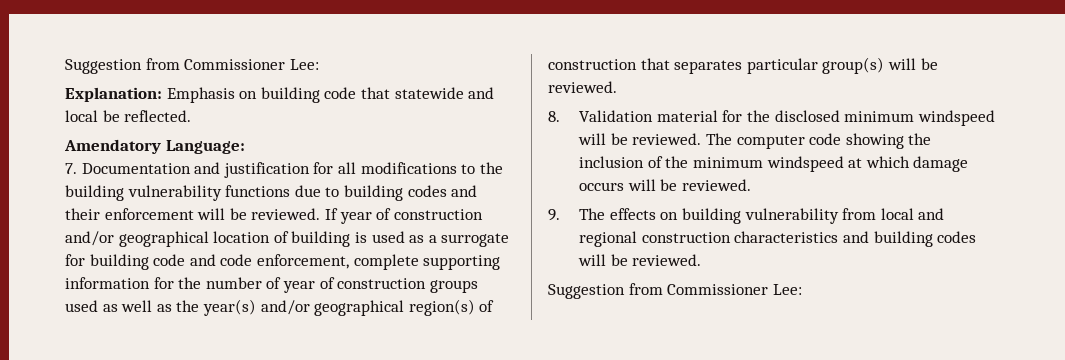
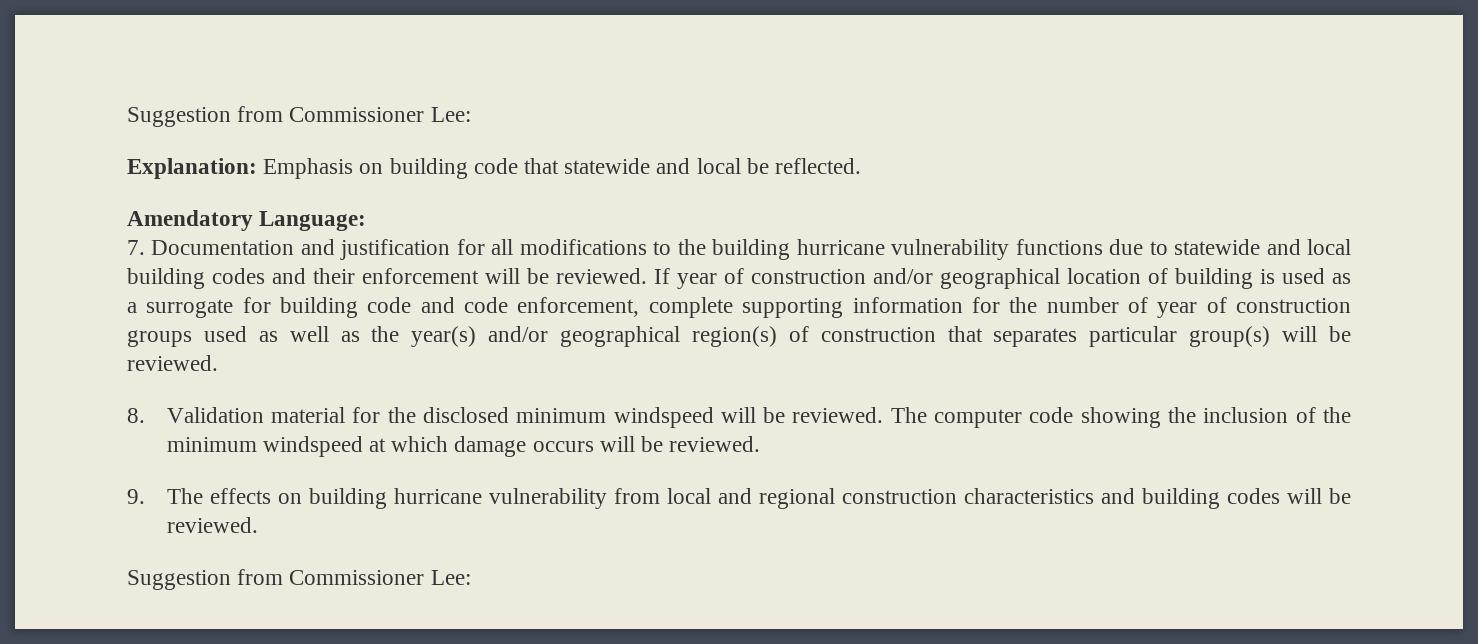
(124, 193) none -> [796,239,885,255] hurricane
(340, 192) none -> [1174,239,1352,255] statewide and local
(742, 216) none -> [393,488,482,504] hurricane

